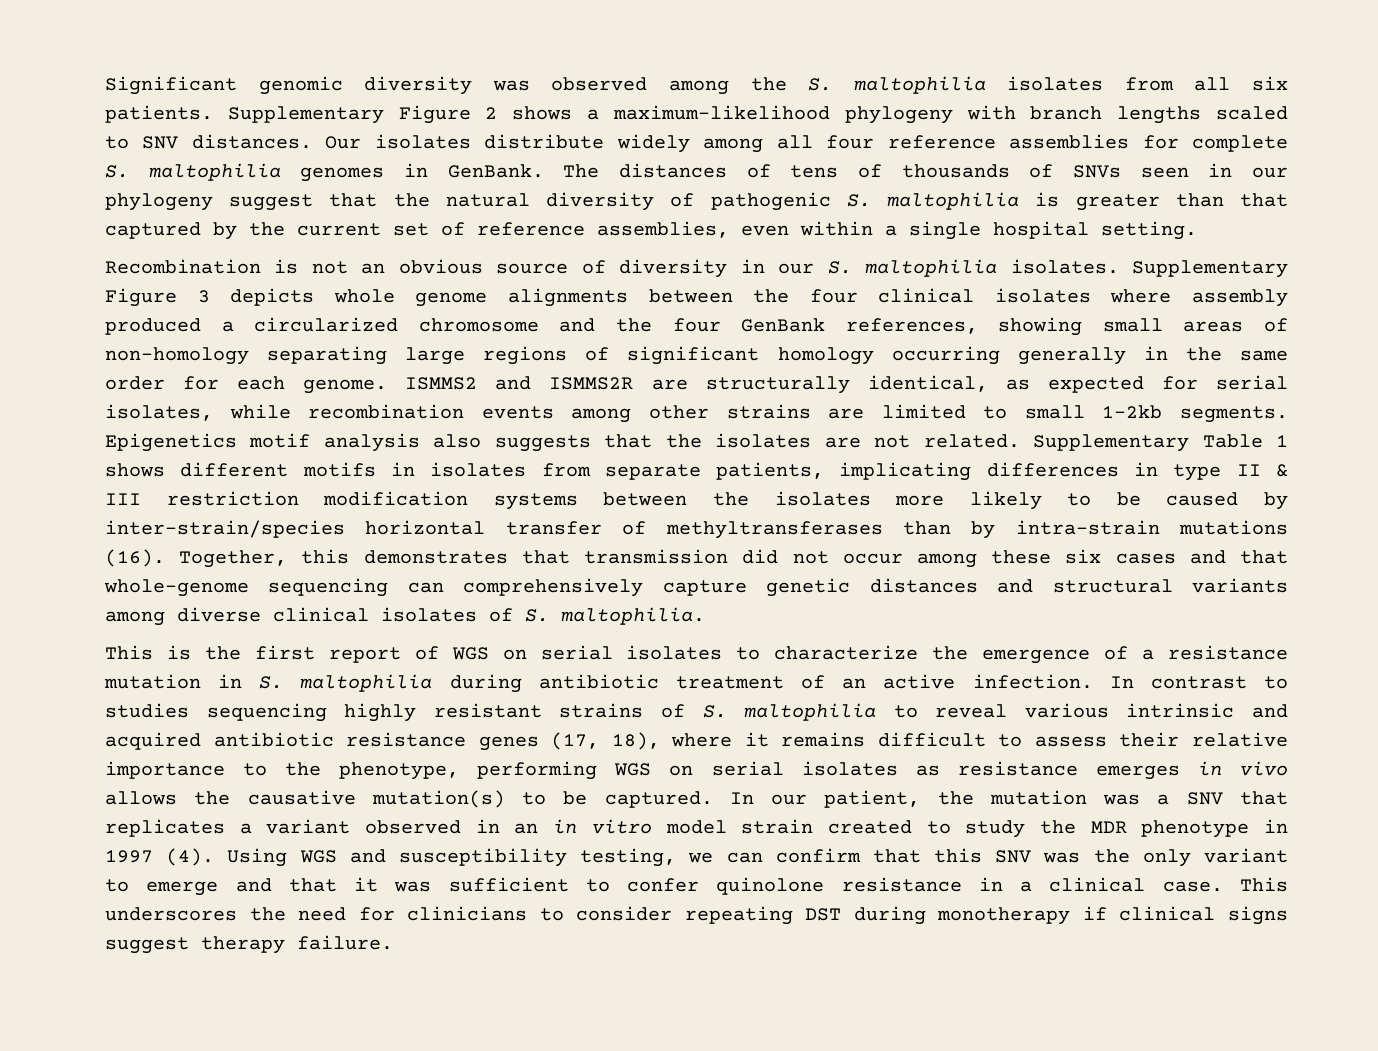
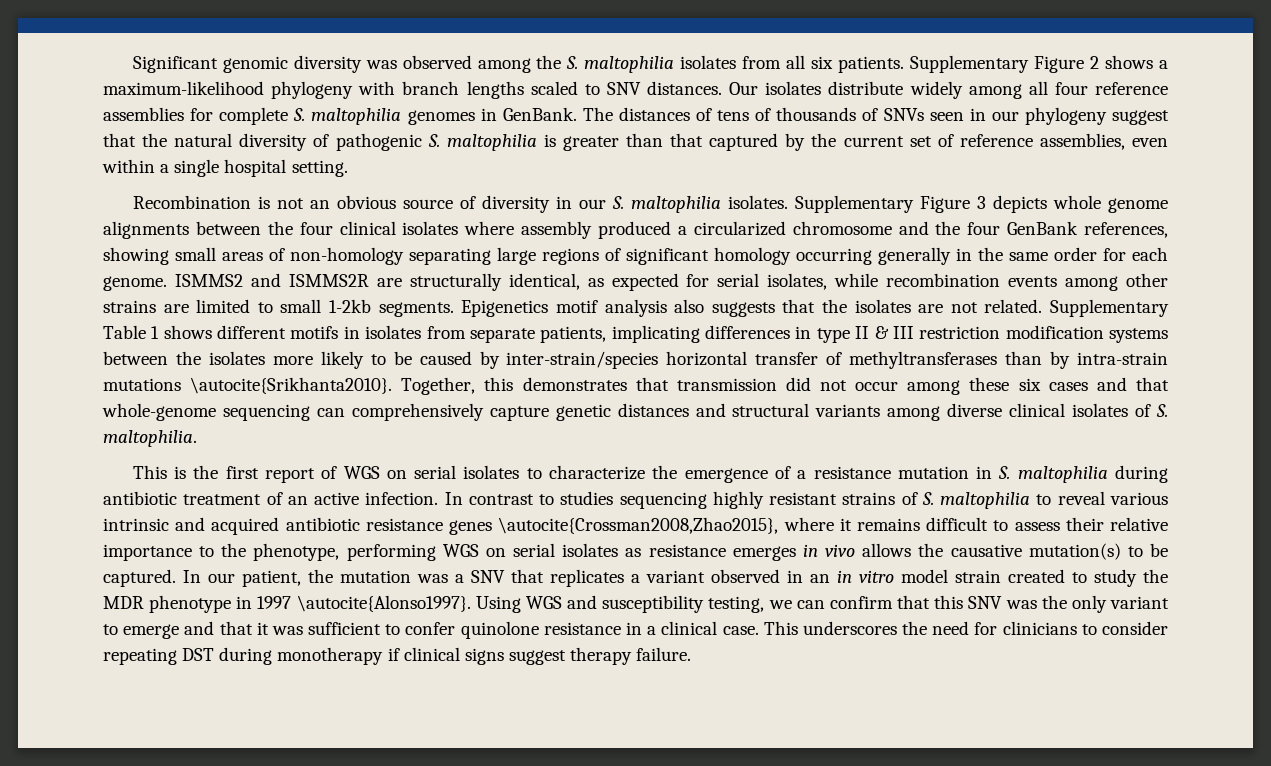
[105,549,165,567] (16). -> [190,377,393,394] \autocite{Srikhanta2010}.
[551,732,660,750] (17, 18), -> [498,517,779,534] \autocite{Crossman2008,Zhao2015},
[166,848,215,866] (4). -> [296,595,471,612] \autocite{Alonso1997}.

